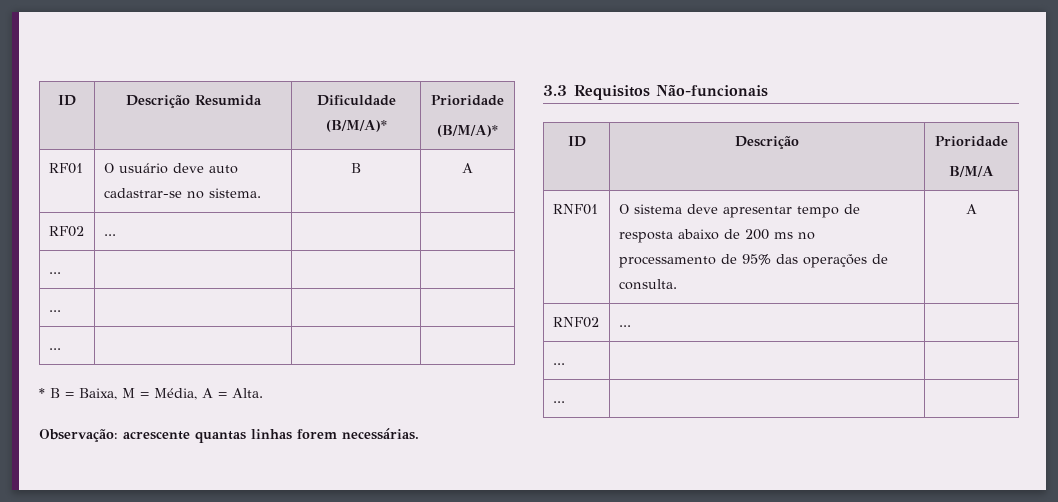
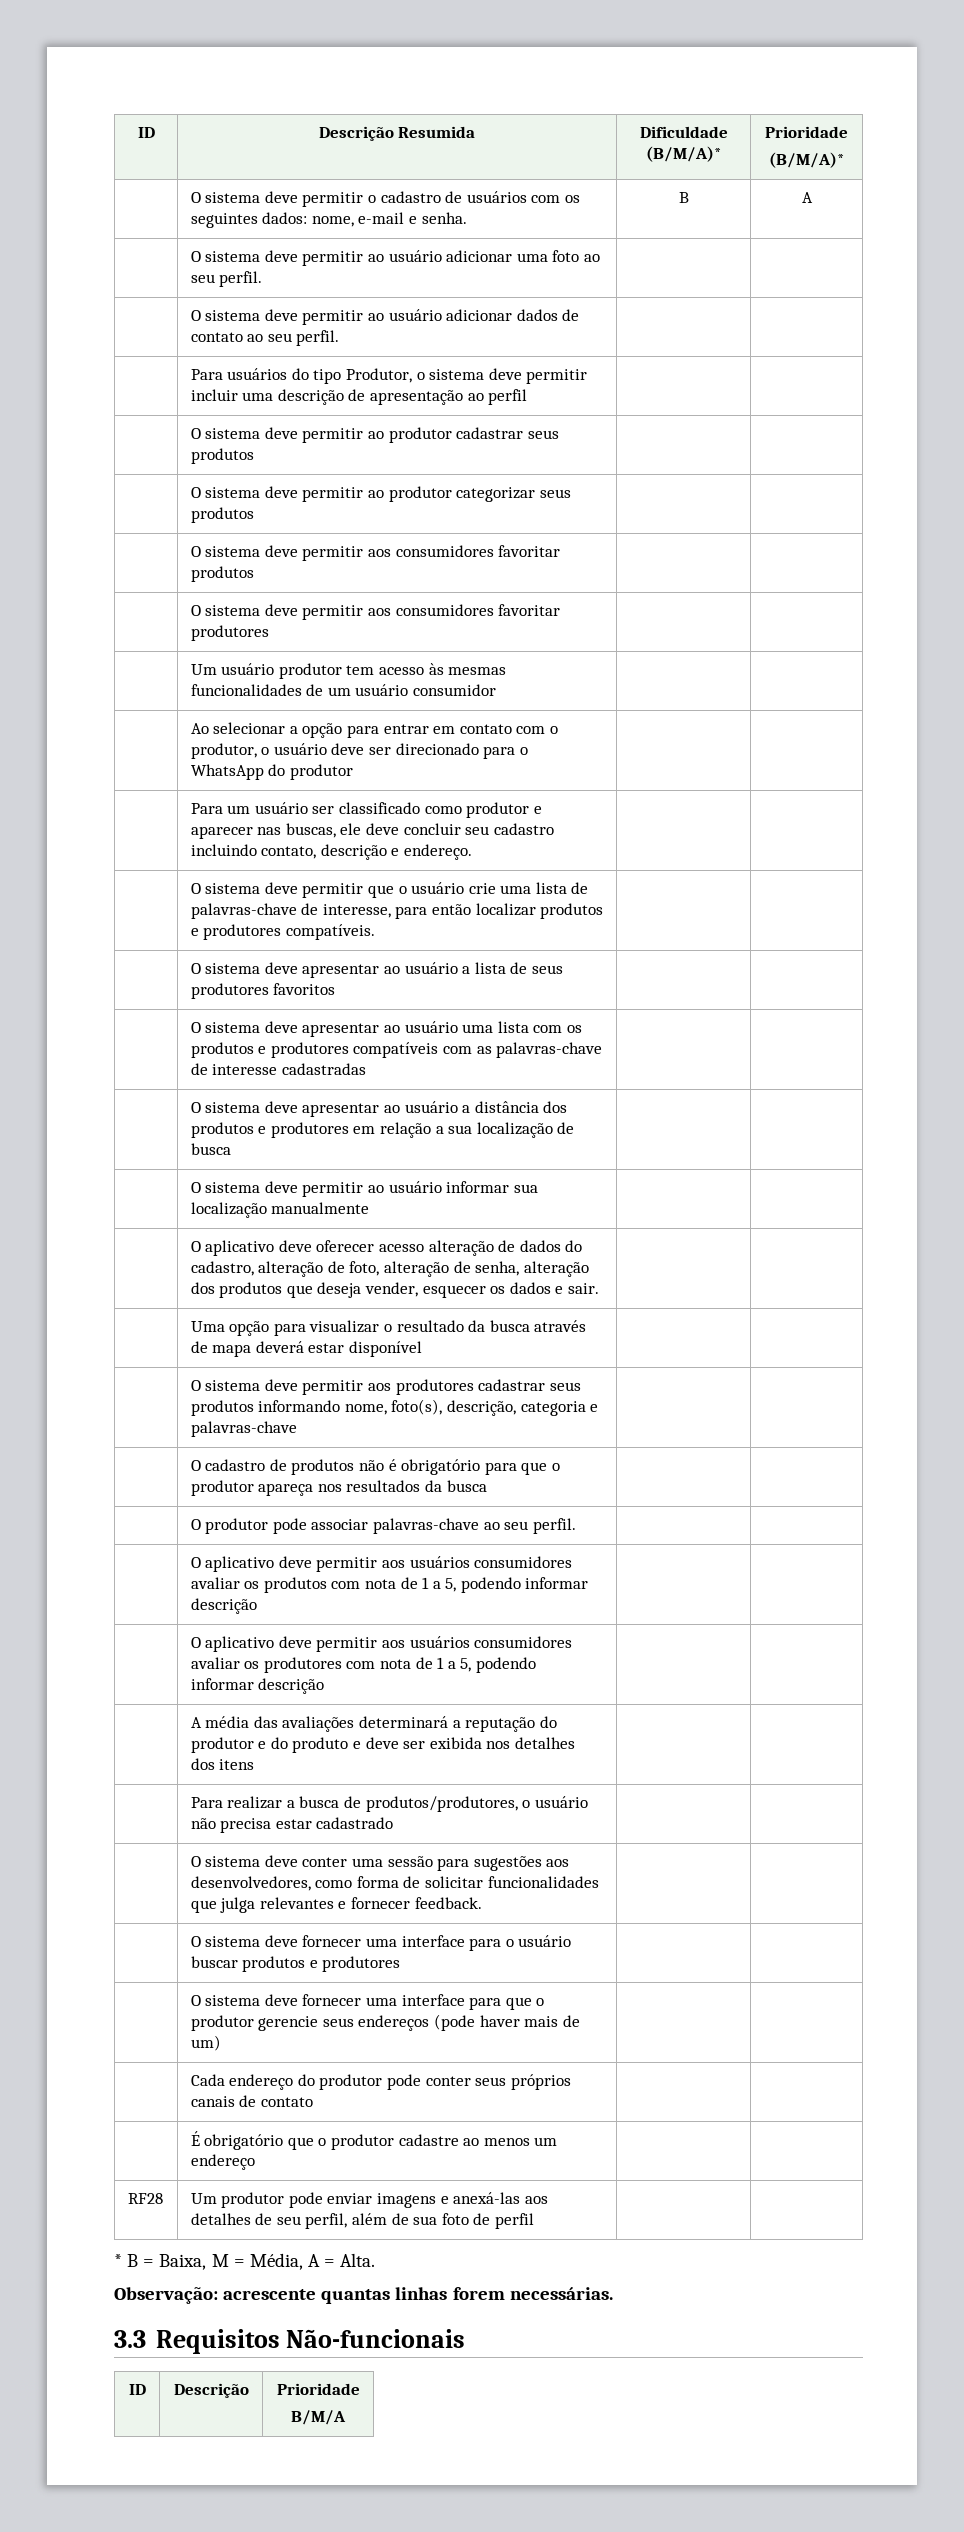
[48,163,83,174] [103,163,238,174] [103,188,261,199] [351,163,361,173] [462,163,473,173] [48,226,84,237] [103,234,116,236] [48,272,61,274] [48,310,61,312] [48,348,61,350] RF01 | O usuário deve auto cadastrar-se no sistema. | B | A // RF02 | ... | | // ... | | | // ... | | | // ... | -> [190,191,580,207] [190,212,467,228] [678,192,689,203] [801,192,813,203] [190,250,600,266] [190,271,263,287] [190,309,580,325] [190,330,340,346] [190,368,588,384] [190,389,528,405] [190,427,559,443] [190,448,254,464] [190,486,571,502] [190,507,254,523] [190,545,561,561] [190,566,254,582] [190,604,561,620] [190,625,269,641] [190,663,507,679] [190,684,496,696] [190,722,558,738] [190,743,528,759] [190,764,353,780] [190,802,542,818] [190,823,554,839] [190,844,472,860] [190,882,589,898] [190,903,604,919] [190,924,375,940] [190,962,563,978] [190,983,336,999] [190,1021,582,1037] [190,1042,603,1058] [190,1063,366,1075] [190,1101,568,1117] [190,1122,575,1138] [190,1143,231,1155] [190,1181,538,1197] [190,1202,370,1218] [190,1240,583,1256] [190,1261,589,1277] [190,1282,599,1298] [190,1320,587,1336] [190,1341,422,1357] [190,1379,581,1395] [190,1399,599,1416] [190,1421,297,1437] [190,1459,560,1475] [190,1480,487,1496] [190,1518,576,1534] [190,1556,573,1572] [190,1577,589,1593] [190,1598,257,1614] [190,1636,573,1652] [190,1657,536,1673] [190,1678,325,1694] [190,1716,557,1732] [190,1737,575,1753] [190,1758,255,1770] [190,1796,588,1812] [190,1817,394,1833] [190,1855,570,1871] [190,1876,599,1891] [190,1897,482,1913] [190,1935,572,1951] [190,1956,401,1972] [190,1994,545,2010] [190,2014,580,2031] [190,2035,221,2051] [190,2074,571,2090] [190,2095,313,2107] [190,2131,558,2150] [190,2154,255,2170] [127,2193,163,2204] [190,2192,548,2208] [190,2213,534,2229] | O sistema deve permitir o cadastro de usuários com os seguintes dados: nome, e-mail e senha. | B | A // | O sistema deve permitir ao usuário adicionar uma foto ao seu perfil. | | // | O sistema deve permitir ao usuário adicionar dados de contato ao seu perfil. | | // | Para usuários do tipo Produtor, o sistema deve permitir incluir uma descrição de apresentação ao perfil | | // | O sistema deve permitir ao produtor cadastrar seus produtos | | // | O sistema deve permitir ao produtor categorizar seus produtos | | // | O sistema deve permitir aos consumidores favoritar produtos | | // | O sistema deve permitir aos consumidores favoritar produtores | | // | Um usuário produtor tem acesso às mesmas funcionalidades de um usuário consumidor | | // | Ao selecionar a opção para entrar em contato com o produtor, o usuário deve ser direcionado para o WhatsApp do produtor | | // | Para um usuário ser classificado como produtor e aparecer nas buscas, ele deve concluir seu cadastro incluindo contato, descrição e endereço. | | // | O sistema deve permitir que o usuário crie uma lista de palavras-chave de interesse, para então localizar produtos e produtores compatíveis. | | // | O sistema deve apresentar ao usuário a lista de seus produtores favoritos | | // | O sistema deve apresentar ao usuário uma lista com os produtos e produtores compatíveis com as palavras-chave de interesse cadastradas | | // | O sistema deve apresentar ao usuário a distância dos produtos e produtores em relação a sua localização de busca | | // | O sistema deve permitir ao usuário informar sua localização manualmente | | // | O aplicativo deve oferecer acesso alteração de dados do cadastro, alteração de foto, alteração de senha, alteração dos produtos que deseja vender, esquecer os dados e sair. | | // | Uma opção para visualizar o resultado da busca através de mapa deverá estar disponível | | // | O sistema deve permitir aos produtores cadastrar seus produtos informando nome, foto(s), descrição, categoria e palavras-chave | | // | O cadastro de produtos não é obrigatório para que o produtor apareça nos resultados da busca | | // | O produtor pode associar palavras-chave ao seu perfil. | | // | O aplicativo deve permitir aos usuários consumidores avaliar os produtos com nota de 1 a 5, podendo informar descrição | | // | O aplicativo deve permitir aos usuários consumidores avaliar os produtores com nota de 1 a 5, podendo informar descrição | | // | A média das avaliações determinará a reputação do produtor e do produto e deve ser exibida nos detalhes dos itens | | // | Para realizar a busca de produtos/produtores, o usuário não precisa estar cadastrado | | // | O sistema deve conter uma sessão para sugestões aos desenvolvedores, como forma de solicitar funcionalidades que julga relevantes e fornecer feedback. | | // | O sistema deve fornecer uma interface para o usuário buscar produtos e produtores | | // | O sistema deve fornecer uma interface para que o produtor gerencie seus endereços (pode haver mais de um) | | // | Cada endereço do produtor pode conter seus próprios canais de contato | | // | É obrigatório que o produtor cadastre ao menos um endereço | | // RF28 | Um produtor pode enviar imagens e anexá-las aos detalhes de seu perfil, além de sua foto de perfil
[552,204,598,215] [618,204,860,218] [618,229,815,243] [618,254,888,268] [618,279,677,290] [966,204,977,214] [552,317,599,328] [618,325,631,327] [552,363,565,365] [552,401,565,403] // RNF01 | O sistema deve apresentar tempo de resposta abaixo de 200 ms no processamento de 95% das operações de consulta. | A // RNF02 | ... | // ... | | // ... | | -> (346, 2417) none

